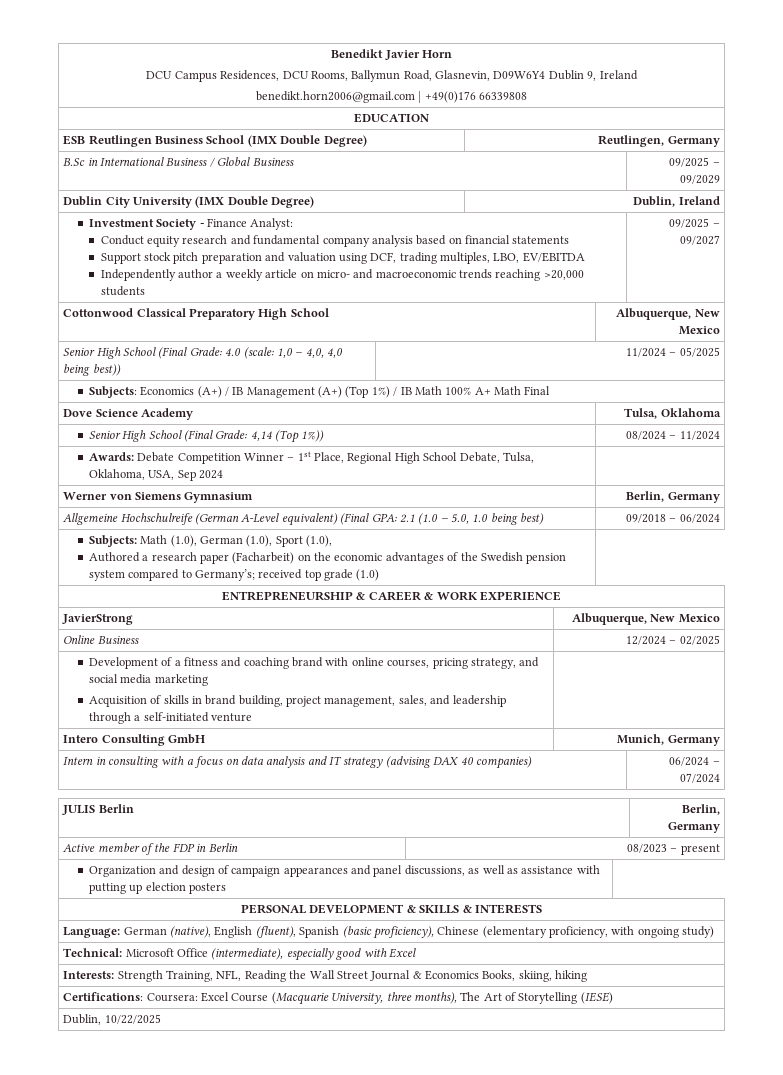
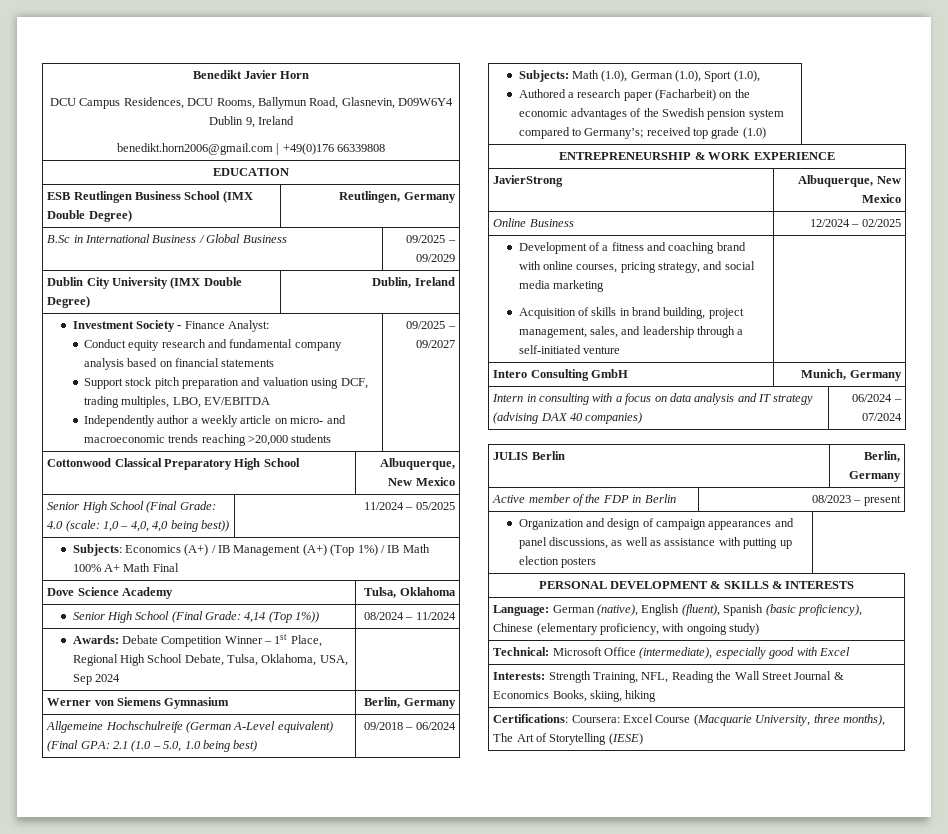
[368,591,434,601] CAREER & -> (705, 156) none
[63,1014,161,1025] // Dublin, 10/22/2025 -> (643, 739) none

